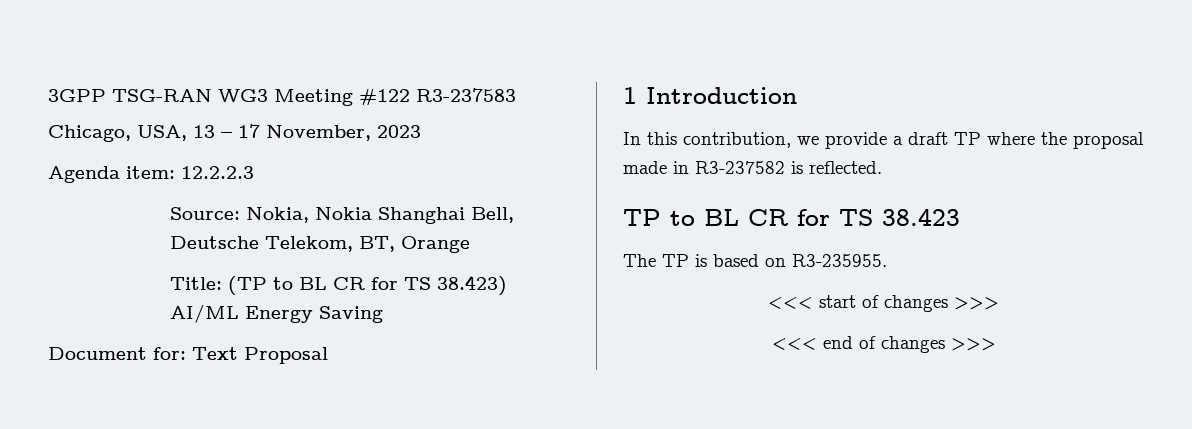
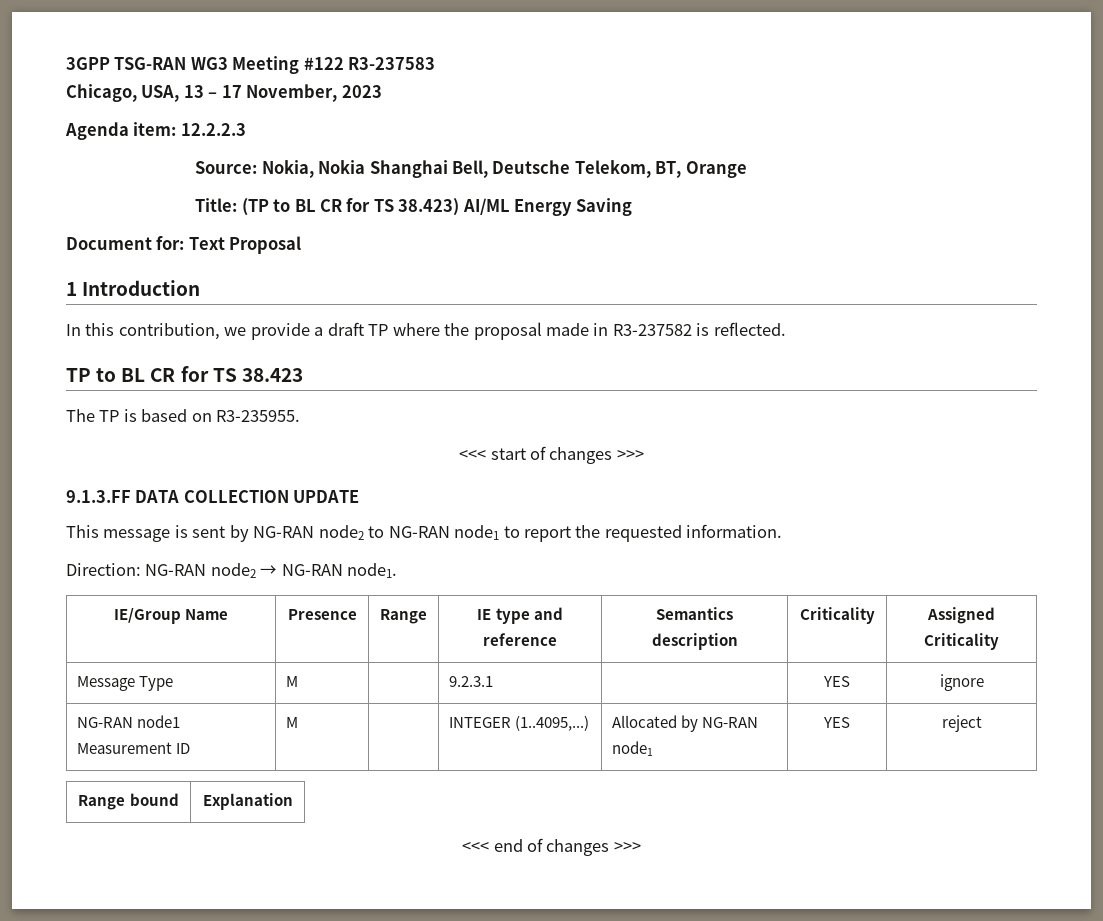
(999, 303) none -> [66,490,360,503] [66,524,783,542] [66,563,398,578] [113,608,229,624] [287,609,357,620] [380,609,427,624] [477,607,563,624] [483,633,557,646] [655,607,733,620] [651,633,738,650] [799,607,875,624] [926,607,995,624] [923,633,999,650] [77,676,174,691] [286,676,299,687] [449,676,494,687] [822,676,850,687] [939,674,984,691] [77,715,181,728] [77,742,191,754] [286,717,299,728] [449,715,590,731] [612,715,759,732] [612,741,654,756] [822,717,850,728] [941,715,982,732] [78,793,179,810] [202,793,293,810] // 9.1.3.FF DATA COLLECTION UPDATE // This message is sent by NG-RAN node2 to NG-RAN node1 to report the requested information. // Direction: NG-RAN node2 → NG-RAN node1. // IE/Group Name | Presence | Range | IE type and reference | Semantics description | Criticality | Assigned Criticality // Message Type | M | | 9.2.3.1 | | YES | ignore // NG-RAN node1 Measurement ID | M | | INTEGER (1..4095,...) | Allocated by NG-RAN node1 | YES | reject // Range bound | Explanation

